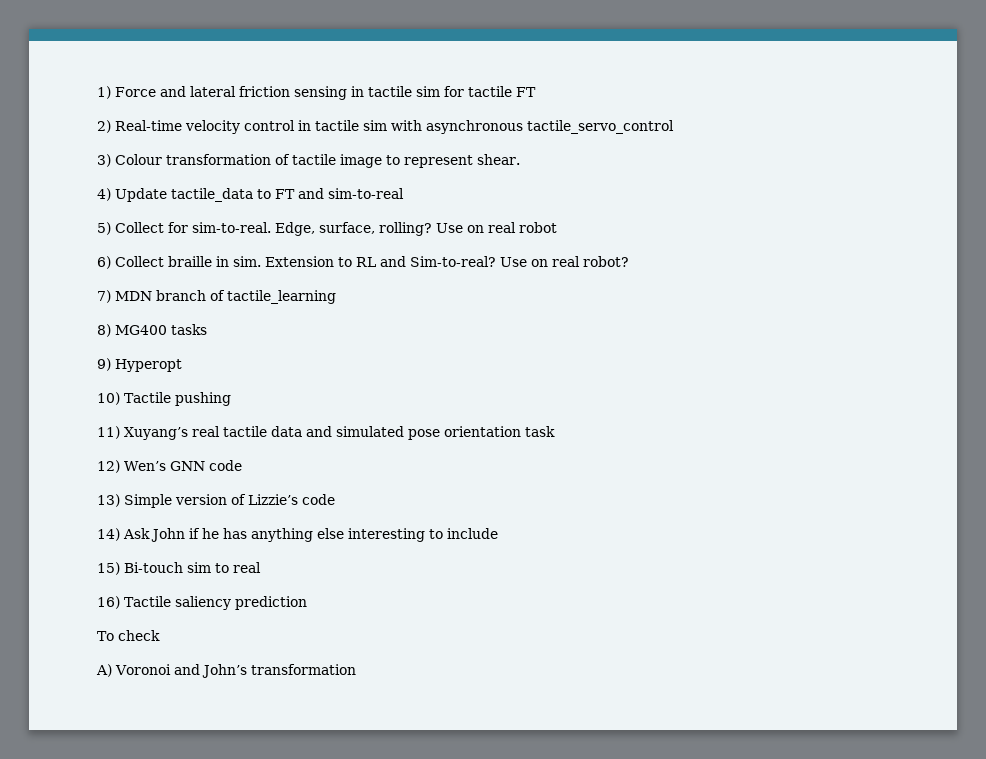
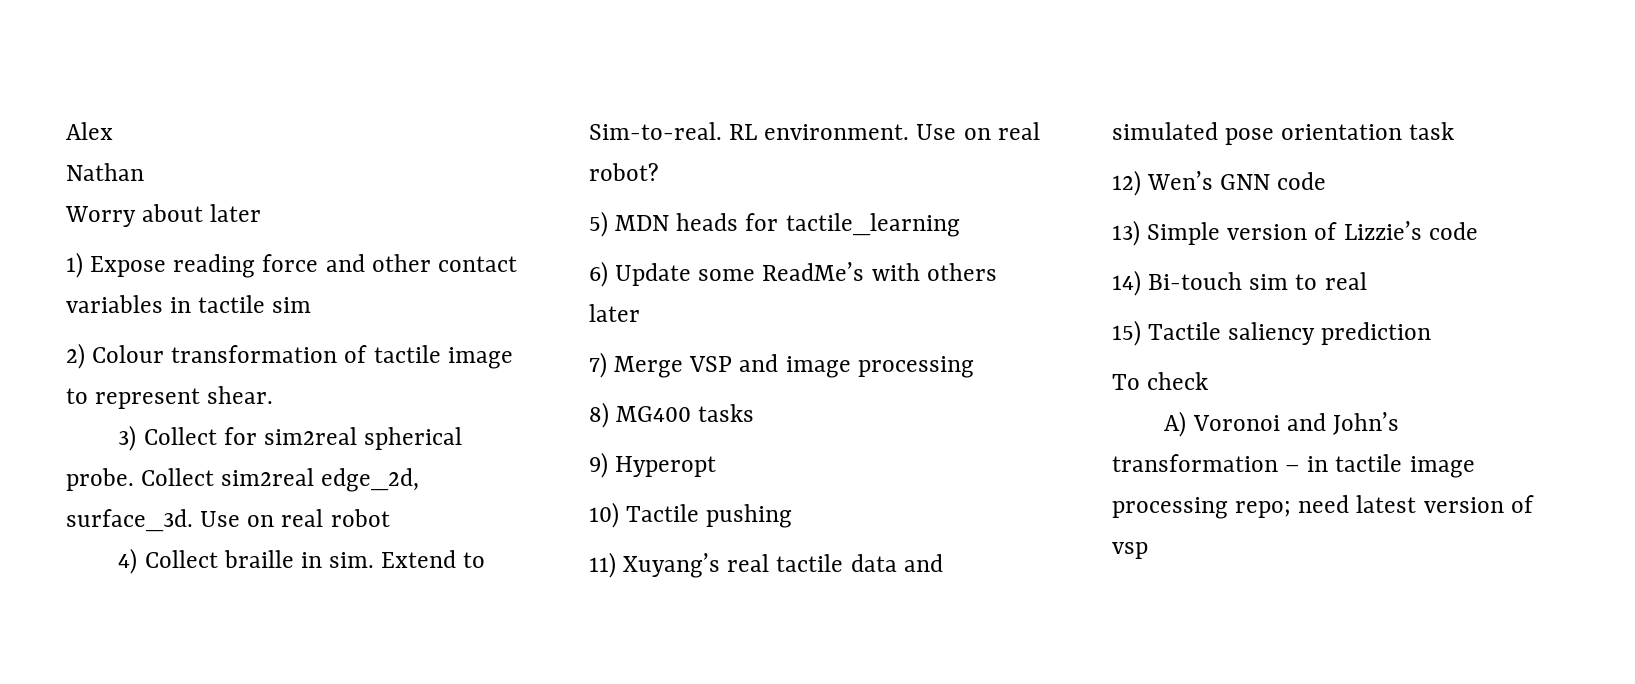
[97,86,536,100] [97,120,674,134] [97,154,111,167] 1) Force and lateral friction sensing in tactile sim for tactile FT // 2) Real-time velocity control in tactile sim with asynchronous tactile_servo_control // 3) -> [66,122,113,140] [66,163,144,181] [65,204,262,227] [66,252,517,278] [66,295,312,313] [66,343,85,369] Alex // Nathan // Worry about later // 1) Expose reading force and other contact variables in tactile sim // 2)
[97,188,404,202] [97,222,432,236] 4) Update tactile_data to FT and sim-to-real // 5) Collect for sim-to-real. Edge, surface, rolling? -> [118,425,463,451] [66,468,420,492] [66,509,193,532] 3) Collect for sim2real spherical probe. Collect sim2real edge_2d, surface_3d.
[97,256,111,269] 6) -> [118,548,138,574] 4)
[265,256,496,267] Extension to RL and Sim-to-real? -> [381,550,486,568] [589,122,910,140] Extend to Sim-to-real. RL environment.
[97,290,336,304] 7) MDN branch of tactile_learning -> [589,211,960,237] [589,261,997,287] [589,304,640,322] [589,352,974,378] 5) MDN heads for tactile_learning // 6) Update some ReadMe’s with others later // 7) Merge VSP and image processing
[123,528,498,542] [97,562,120,575] Ask John if he has anything else interesting to include // 15) -> (1141, 283) none
[97,596,120,609] 16) -> [1112,320,1141,346] 15)
(356, 669) none -> [1285,454,1475,478] [1112,495,1534,519] [1112,542,1148,559] – in tactile image processing repo; need latest version of vsp

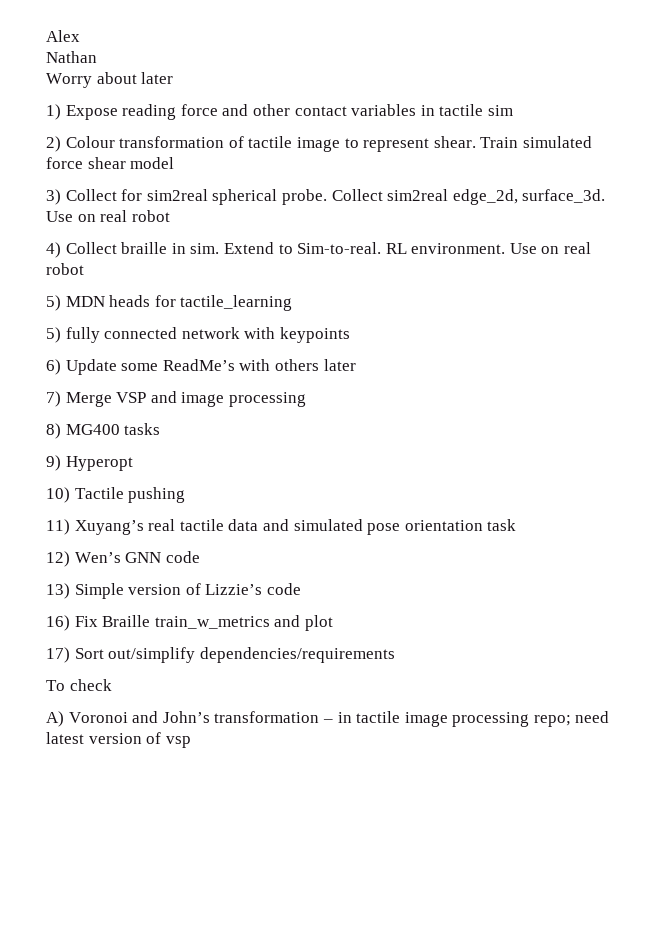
(274, 395) none -> [480,136,592,148] [46,157,175,169] Train simulated force shear model
[589,163,659,181] robot? -> [46,263,84,275] robot
(960, 225) none -> [46,327,350,343] // 5) fully connected network with keypoints
[1112,270,1367,296] [1112,320,1432,346] 14) Bi-touch sim to real // 15) Tactile saliency prediction -> [46,615,333,631] [46,647,395,663] 16) Fix Braille train_w_metrics and plot // 17) Sort out/simplify dependencies/requirements

